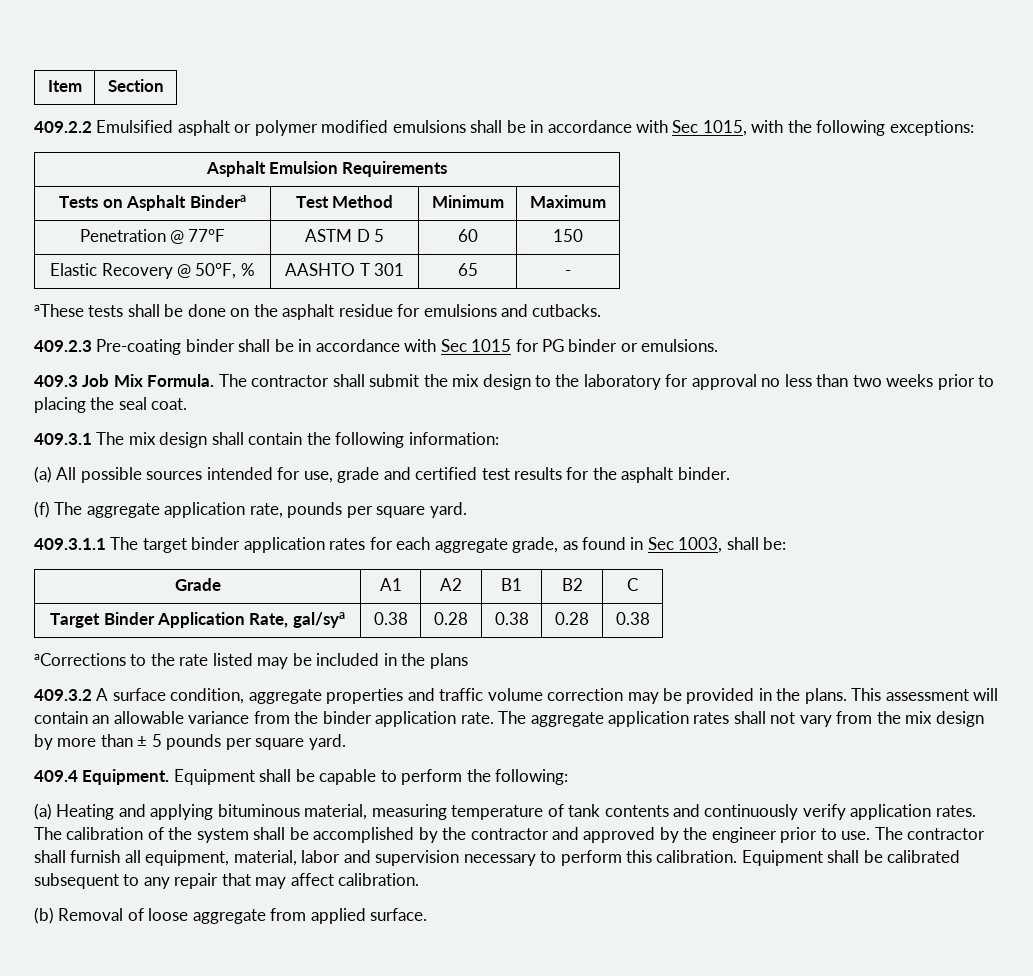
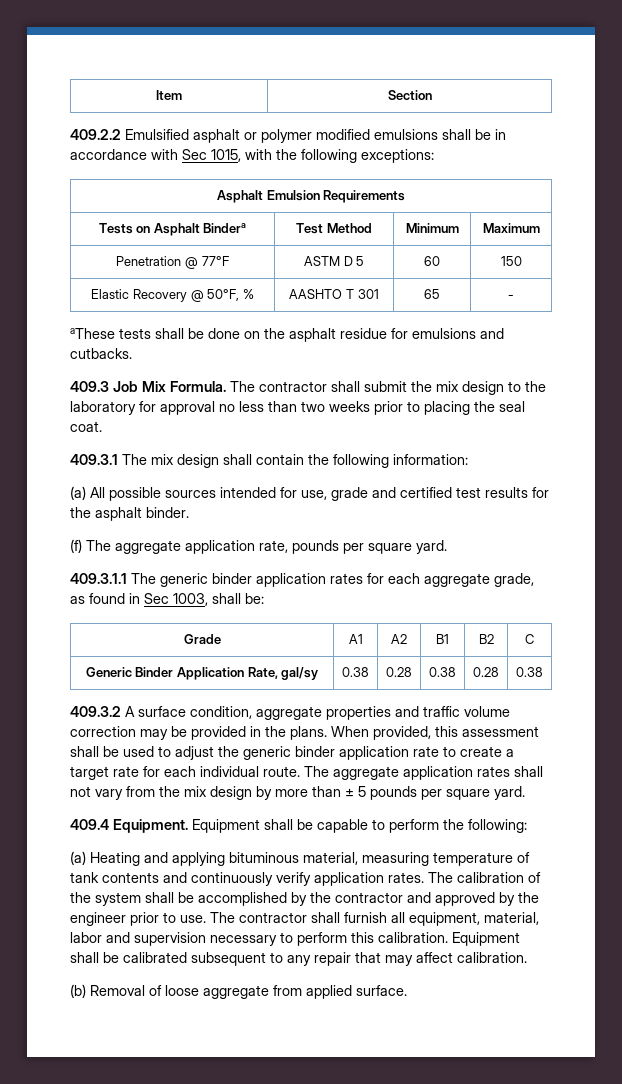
[34,339,719,355] // 409.2.3 Pre-coating binder shall be in accordance with Sec 1015 for PG binder or emulsions. -> (132, 353) none
[142,538,187,553] target -> [160,573,208,587] generic
[50,613,101,628] Target -> [85,667,132,677] Generic
[292,612,345,628] gal/sya -> [281,667,319,680] gal/sy
[34,653,468,669] // aCorrections to the rate listed may be included in the plans -> (543, 672) none
[851,688,999,701] [34,711,494,727] This assessment will contain an allowable variance from the binder application rate. -> [331,726,539,740] [70,746,514,760] [70,766,300,780] When provided, this assessment shall be used to adjust the generic binder application rate to create a target rate for each individual route.

